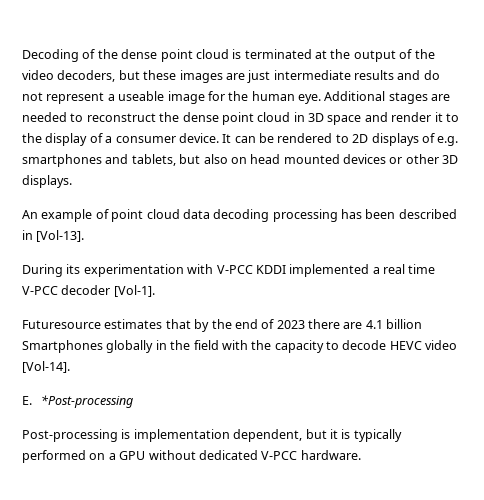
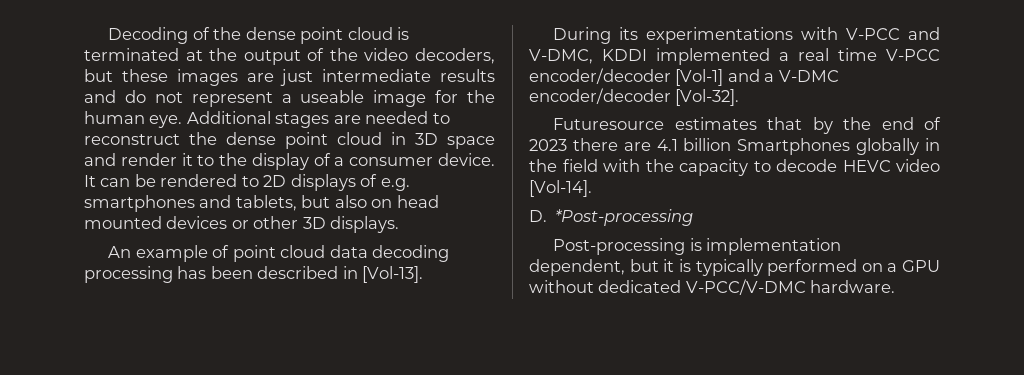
[83,264,184,277] experimentation -> [646,27,794,44] experimentations
(253, 269) none -> [908,27,940,40] [529,49,593,64] and V-DMC,
[61,285,155,297] decoder [Vol-1]. -> [529,68,839,86] [529,88,740,106] encoder/decoder [Vol-1] and a V-DMC encoder/decoder [Vol-32].
[22,396,32,405] E. -> [529,210,547,222] D.
[261,451,298,460] V-PCC -> [685,279,806,295] V-PCC/V-DMC

